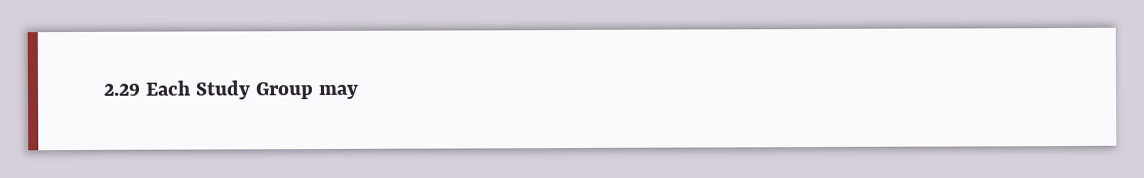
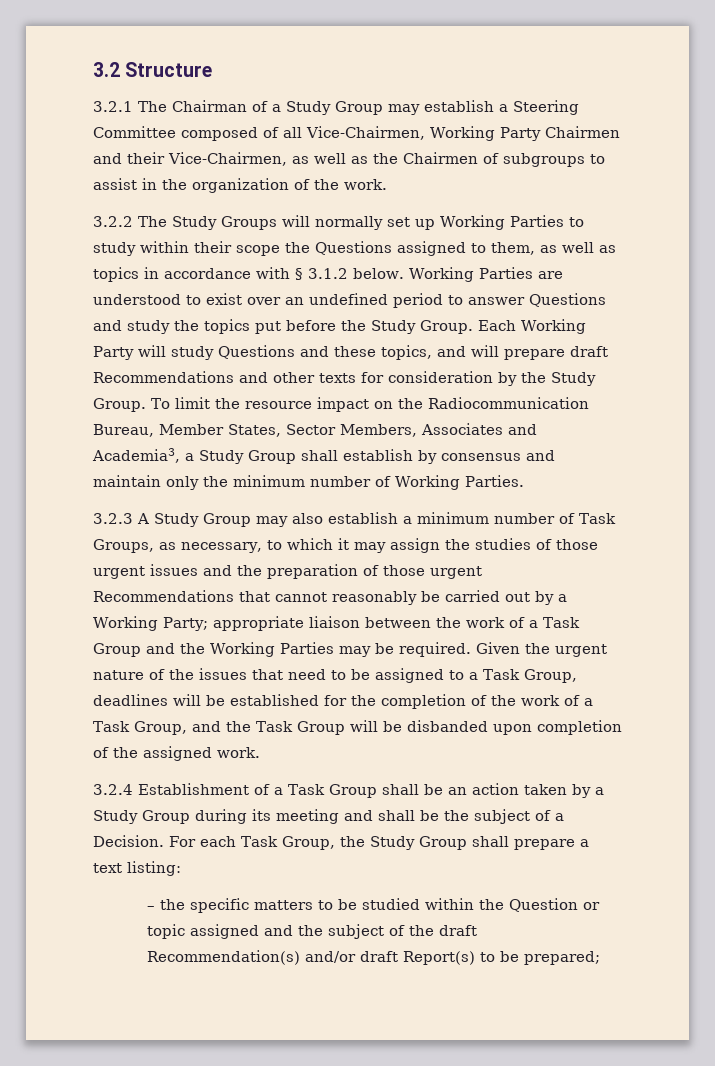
[103,80,360,100] 2.29 Each Study Group may -> [93,62,213,77] [93,100,579,115] [93,126,620,141] [93,152,605,167] [93,178,387,193] [93,215,584,230] [93,241,616,256] [93,267,563,282] [93,293,606,308] [93,319,586,334] [93,345,608,360] [93,371,596,386] [93,397,589,412] [93,423,537,437] [92,448,555,464] [93,475,524,490] [93,512,616,527] [93,538,598,553] [93,564,482,579] [93,590,567,605] [93,616,580,631] [93,642,607,657] [93,668,577,683] [93,694,593,709] [93,720,622,735] [93,746,260,761] [93,783,604,798] [93,809,564,824] [93,835,589,850] [93,861,181,876] [147,898,601,913] [147,924,478,939] [147,950,601,965] 3.2 Structure // 3.2.1 The Chairman of a Study Group may establish a Steering Committee composed of all Vice-Chairmen, Working Party Chairmen and their Vice-Chairmen, as well as the Chairmen of subgroups to assist in the organization of the work. // 3.2.2 The Study Groups will normally set up Working Parties to study within their scope the Questions assigned to them, as well as topics in accordance with § 3.1.2 below. Working Parties are understood to exist over an undefined period to answer Questions and study the topics put before the Study Group. Each Working Party will study Questions and these topics, and will prepare draft Recommendations and other texts for consideration by the Study Group. To limit the resource impact on the Radiocommunication Bureau, Member States, Sector Members, Associates and Academia3, a Study Group shall establish by consensus and maintain only the minimum number of Working Parties. // 3.2.3 A Study Group may also establish a minimum number of Task Groups, as necessary, to which it may assign the studies of those urgent issues and the preparation of those urgent Recommendations that cannot reasonably be carried out by a Working Party; appropriate liaison between the work of a Task Group and the Working Parties may be required. Given the urgent nature of the issues that need to be assigned to a Task Group, deadlines will be established for the completion of the work of a Task Group, and the Task Group will be disbanded upon completion of the assigned work. // 3.2.4 Establishment of a Task Group shall be an action taken by a Study Group during its meeting and shall be the subject of a Decision. For each Task Group, the Study Group shall prepare a text listing: // – the specific matters to be studied within the Question or topic assigned and the subject of the draft Recommendation(s) and/or draft Report(s) to be prepared;

